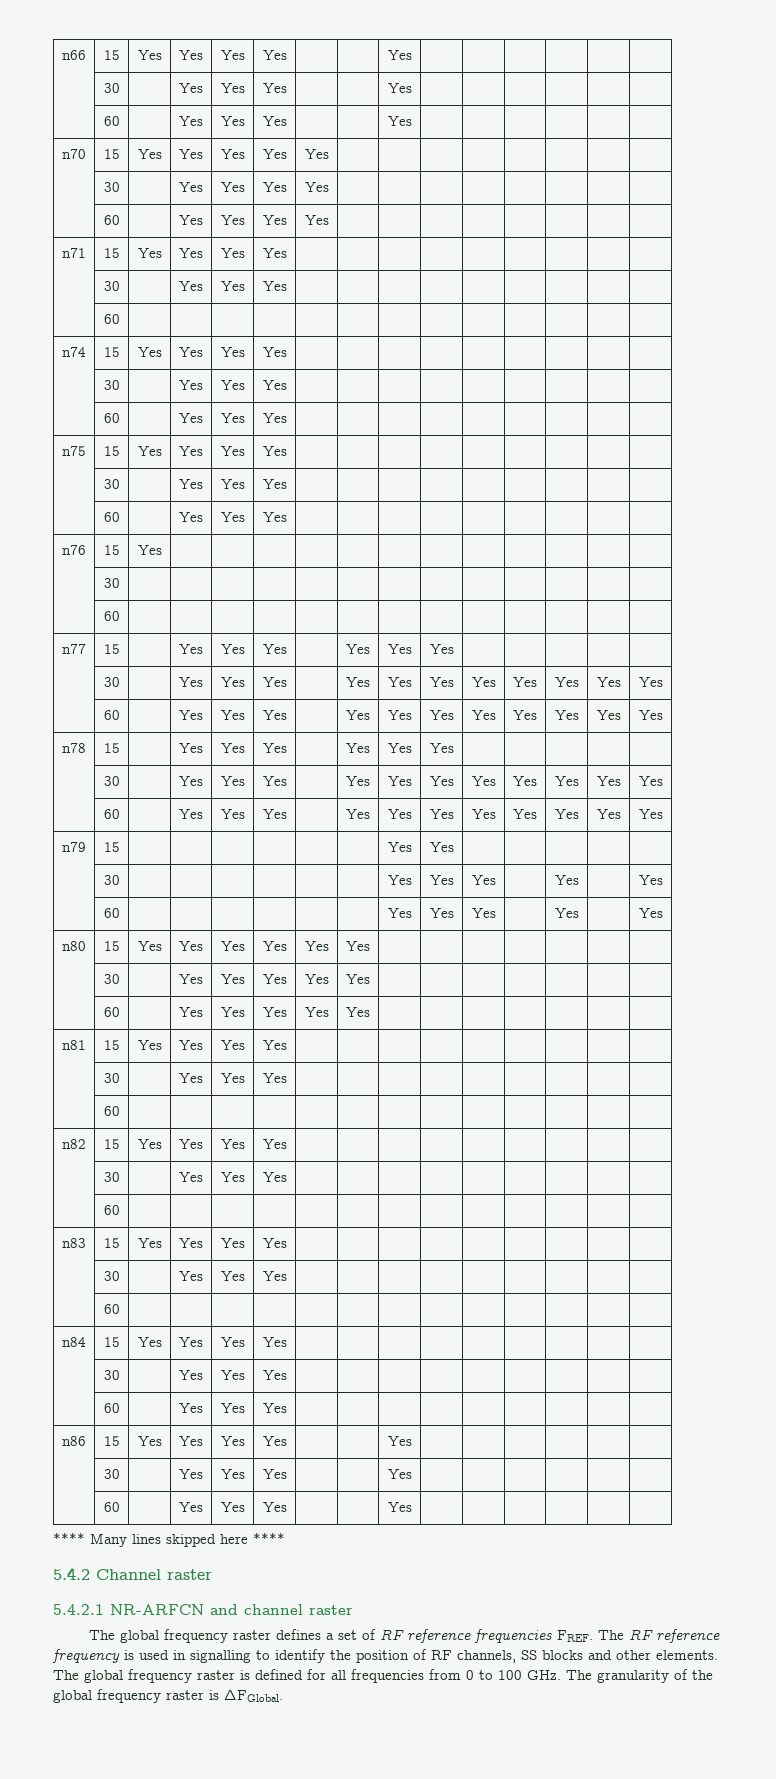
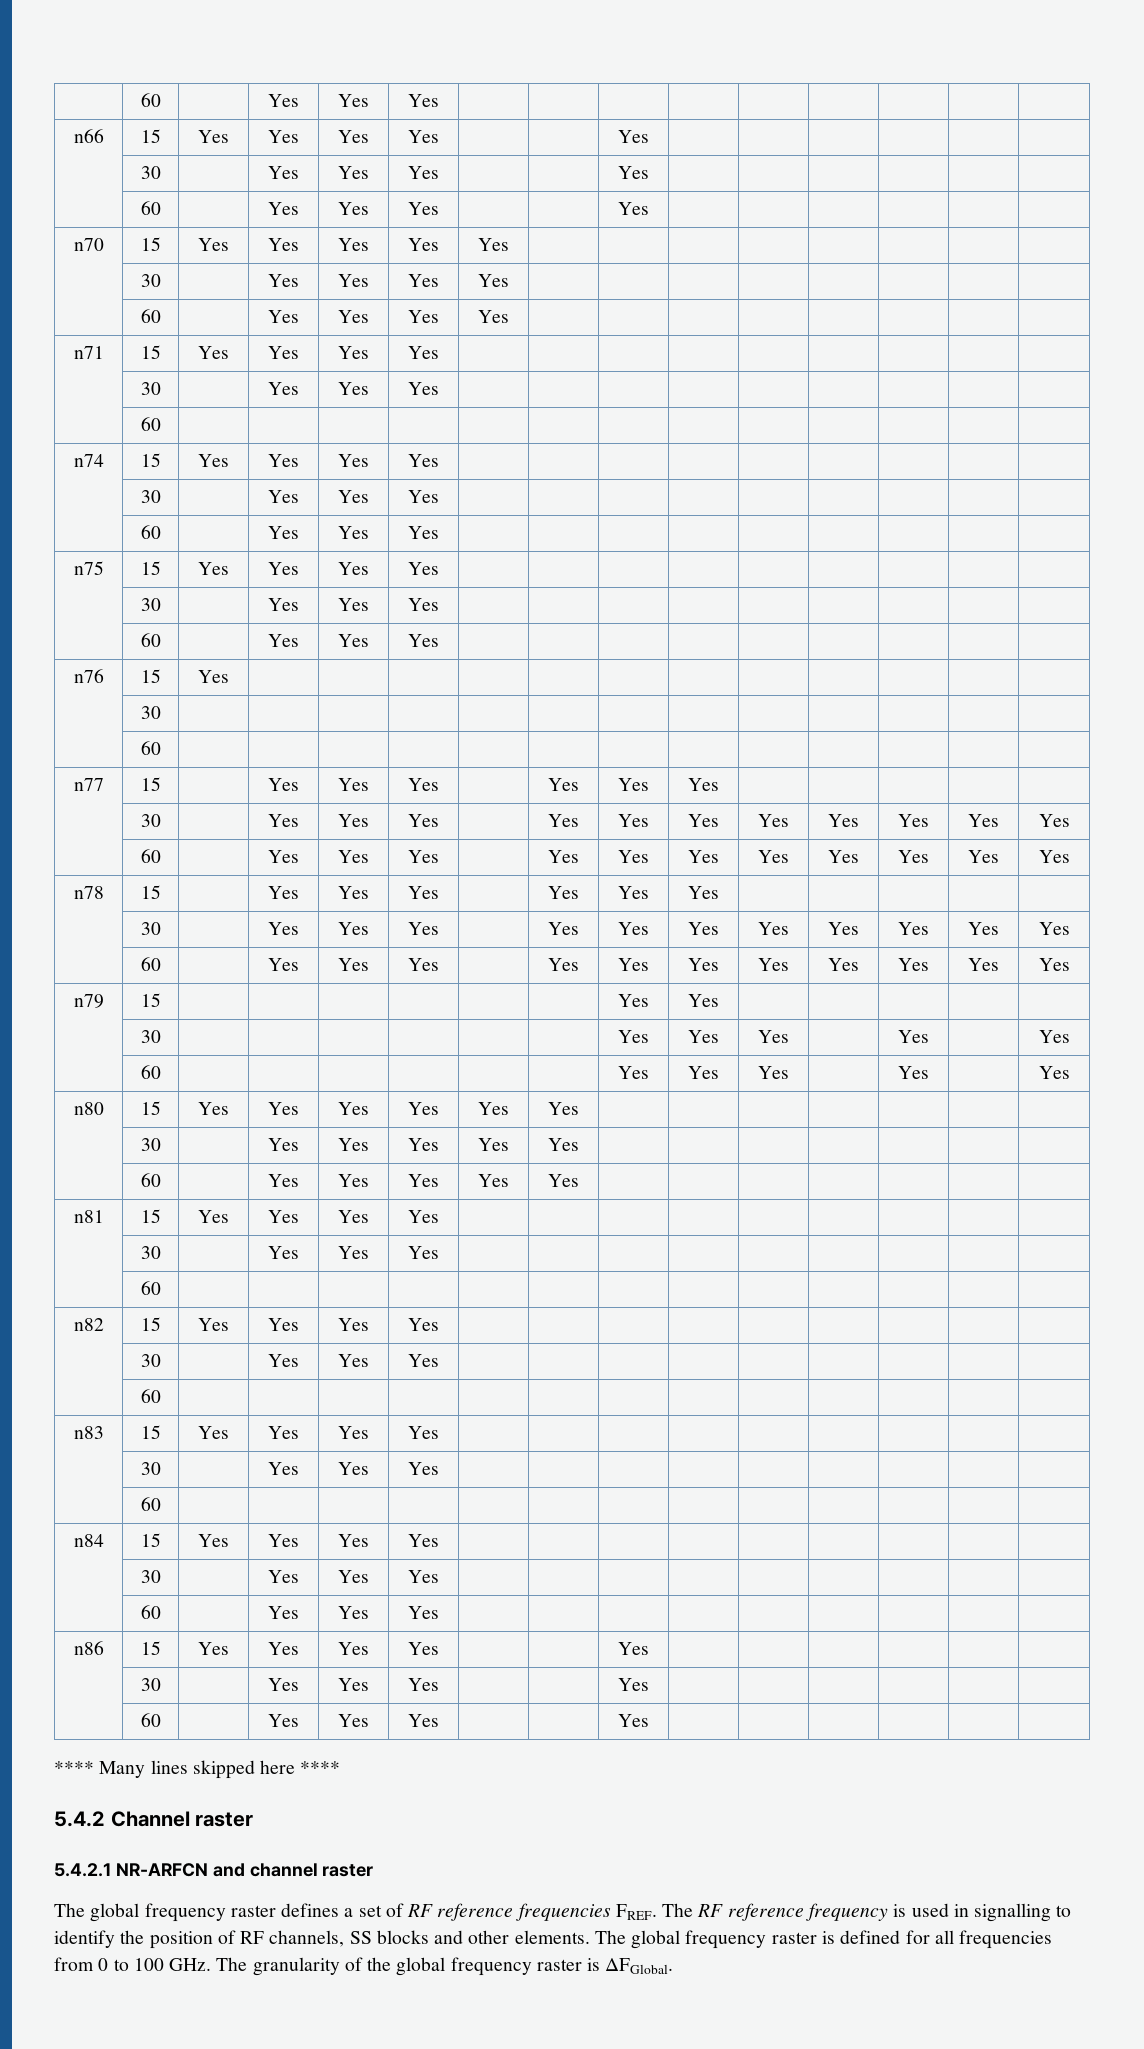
(62, 55) none -> [140,93,161,107] [268,94,299,107] [338,94,369,107] [408,94,439,107] | 60 | | Yes | Yes | Yes | | | | | | | | | //

